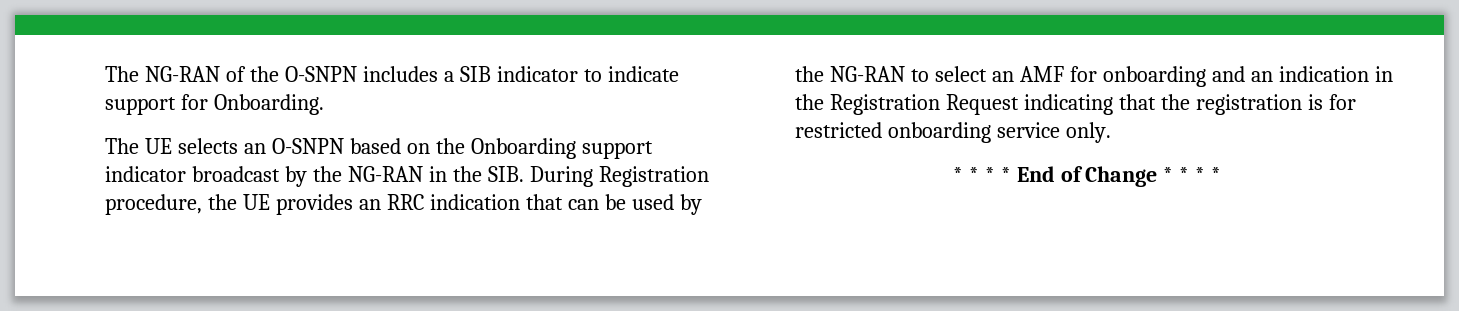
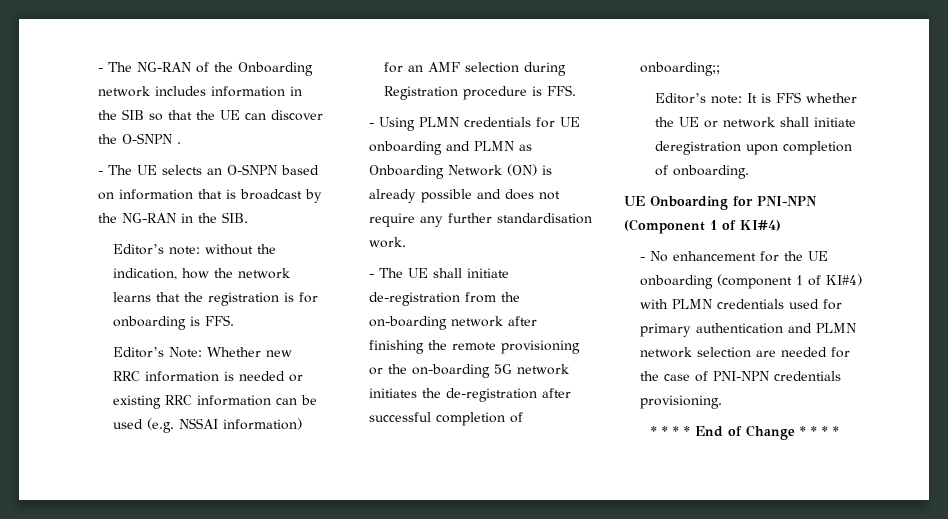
(105, 74) none -> [97,68,103,72] -
[285,66,679,82] [105,94,325,115] O-SNPN includes a SIB indicator to indicate support for Onboarding. // -> [237,62,313,76] [97,86,302,97] [97,109,323,121] [97,133,181,144] [97,171,103,175] Onboarding network includes information in the SIB so that the UE can discover the O-SNPN . // -
[436,138,653,159] [105,166,187,182] the Onboarding support indicator -> [118,189,236,200] information that is
[529,166,709,187] [105,194,702,215] [795,66,1393,87] [795,94,1114,115] During Registration procedure, the UE provides an RRC indication that can be used by the NG-RAN to select an AMF for onboarding and an indication in the Registration Request indicating -> [113,244,277,255] [113,268,291,280] [113,292,152,302] // Editor’s note: without the indication, how the network learns
[795,122,1112,143] restricted onboarding service only. -> [113,315,235,330] [113,347,293,358] [113,371,304,382] [113,395,318,409] [113,418,303,433] [384,62,567,76] [384,85,577,100] [368,117,580,131] [368,141,532,155] [368,164,552,179] [368,189,560,203] [368,213,592,227] [368,237,406,248] [368,268,509,278] [368,292,520,306] [368,316,537,330] [368,340,580,354] [368,364,569,378] [368,388,571,402] [368,412,523,426] [639,62,720,76] [655,92,858,104] [655,117,857,128] [655,141,853,155] [655,165,750,179] [624,196,817,210] [624,219,781,234] [639,251,828,262] [639,274,862,289] [639,299,842,310] [639,323,856,337] [639,347,850,358] [639,371,841,382] [639,395,722,409] onboarding is FFS. // Editor’s Note: Whether new RRC information is needed or existing RRC information can be used (e.g. NSSAI information) for an AMF selection during Registration procedure is FFS. // - Using PLMN credentials for UE onboarding and PLMN as Onboarding Network (ON) is already possible and does not require any further standardisation work. // - The UE shall initiate de-registration from the on-boarding network after finishing the remote provisioning or the on-boarding 5G network initiates the de-registration after successful completion of onboarding;; // Editor’s note: It is FFS whether the UE or network shall initiate deregistration upon completion of onboarding. // UE Onboarding for PNI-NPN (Component 1 of KI#4) // - No enhancement for the UE onboarding (component 1 of KI#4) with PLMN credentials used for primary authentication and PLMN network selection are needed for the case of PNI-NPN credentials provisioning.

